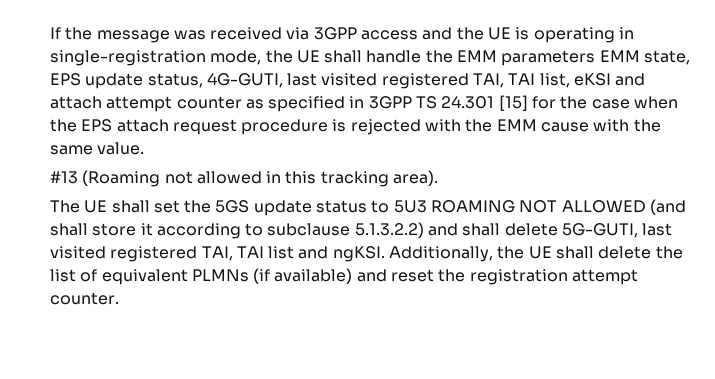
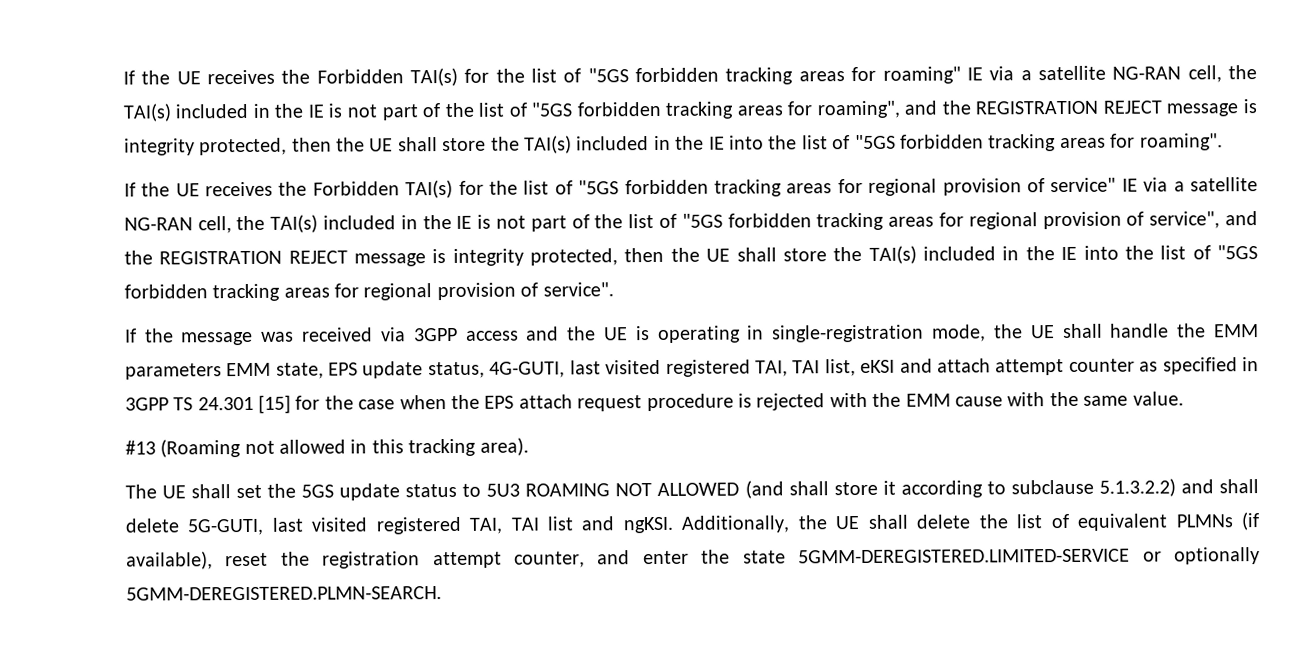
[49,27,93,40] If the -> [122,65,1258,87] [122,99,1258,122] [123,133,1223,156] [123,177,1258,199] [123,211,1259,234] [123,245,1259,267] [123,282,614,302] [124,328,174,343] If the UE receives the Forbidden TAI(s) for the list of "5GS forbidden tracking areas for roaming" IE via a satellite NG-RAN cell, the TAI(s) included in the IE is not part of the list of "5GS forbidden tracking areas for roaming", and the REGISTRATION REJECT message is integrity protected, then the UE shall store the TAI(s) included in the IE into the list of "5GS forbidden tracking areas for roaming". // If the UE receives the Forbidden TAI(s) for the list of "5GS forbidden tracking areas for regional provision of service" IE via a satellite NG-RAN cell, the TAI(s) included in the IE is not part of the list of "5GS forbidden tracking areas for regional provision of service", and the REGISTRATION REJECT message is integrity protected, then the UE shall store the TAI(s) included in the IE into the list of "5GS forbidden tracking areas for regional provision of service". // If the
[274,268,387,284] available) and -> [125,551,213,570] available),
[49,292,119,305] counter. -> [513,547,1261,568] [125,586,442,601] counter, and enter the state 5GMM-DEREGISTERED.LIMITED-SERVICE or optionally 5GMM-DEREGISTERED.PLMN-SEARCH.

